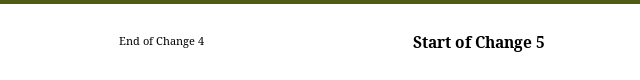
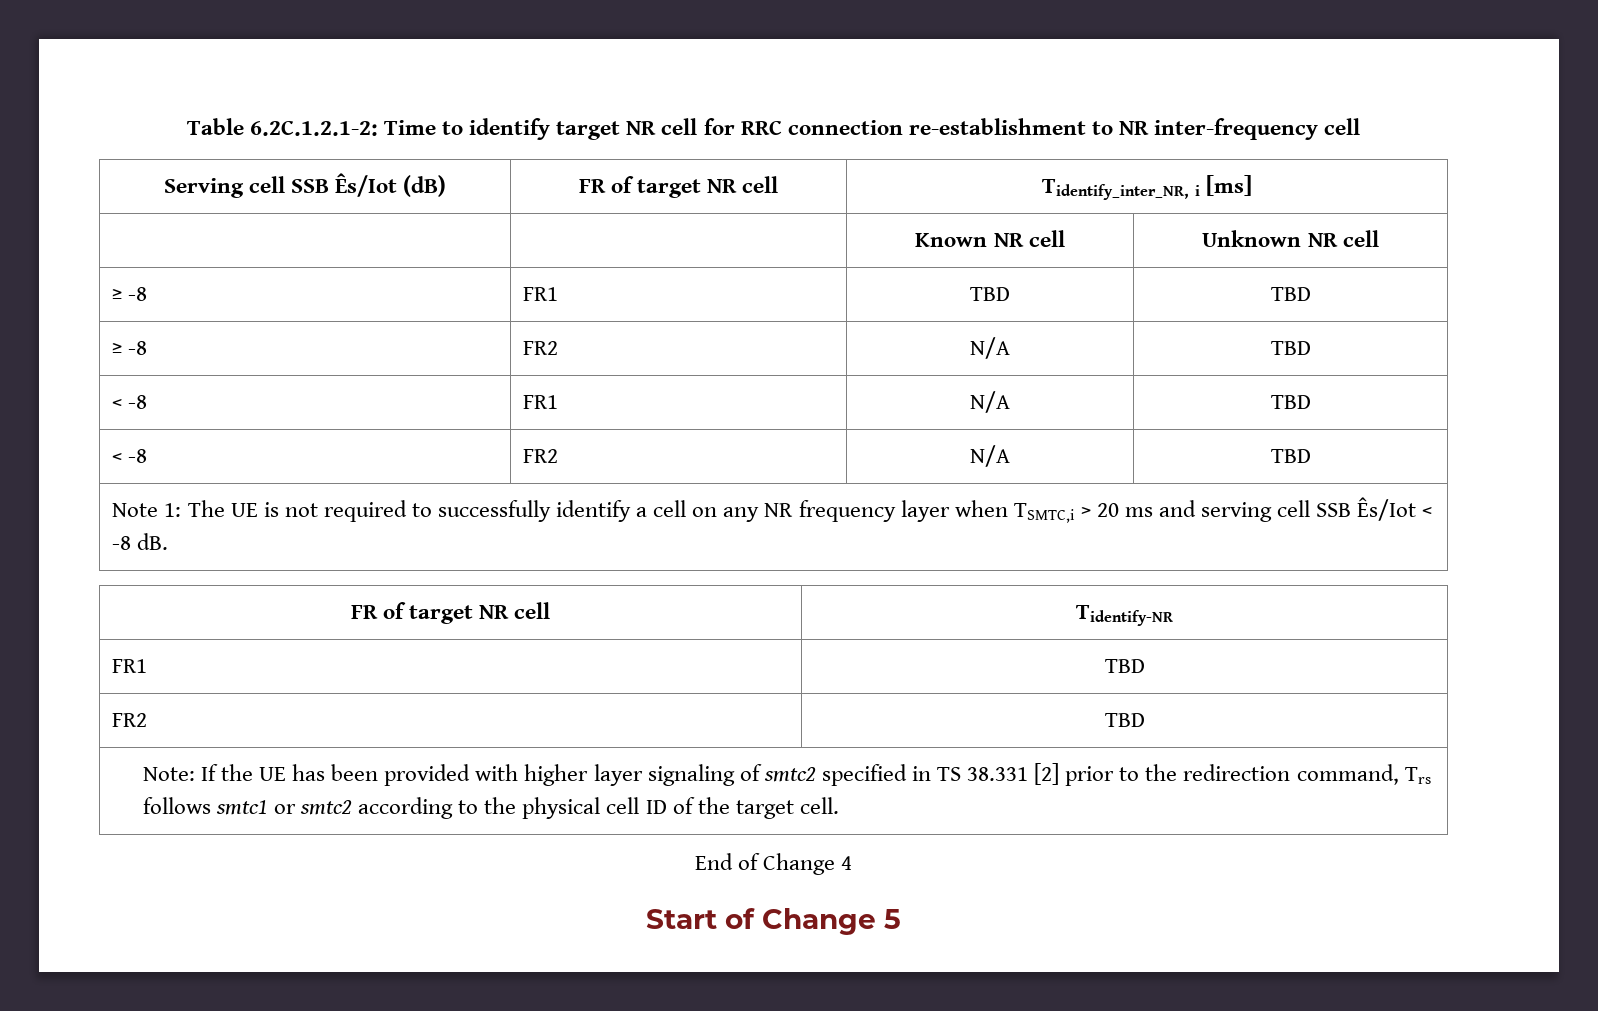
(118, 41) none -> [186,118,1361,140] [163,173,447,198] [578,176,779,198] [1041,175,1253,200] [915,230,1065,247] [1202,230,1379,247] [112,287,148,301] [523,287,559,301] [970,287,1010,301] [1270,287,1311,301] [112,341,148,355] [523,341,559,355] [970,337,1010,359] [1270,341,1311,355] [112,395,148,409] [523,395,559,409] [970,391,1010,413] [1270,395,1311,409] [112,449,148,463] [523,449,559,463] [970,445,1010,467] [1270,449,1311,463] [112,497,1433,523] [112,533,169,550] [350,602,551,624] [1076,605,1173,626] [112,659,148,673] [1104,659,1145,673] [112,713,148,727] [1104,713,1145,727] [142,763,1431,786] [142,797,839,819] Table 6.2C.1.2.1-2: Time to identify target NR cell for RRC connection re-establishment to NR inter-frequency cell // Serving cell SSB Ês/Iot (dB) | FR of target NR cell | Tidentify_inter_NR, i [ms] // | | Known NR cell | Unknown NR cell // ≥ -8 | FR1 | TBD | TBD // ≥ -8 | FR2 | N/A | TBD // < -8 | FR1 | N/A | TBD // < -8 | FR2 | N/A | TBD // Note 1: The UE is not required to successfully identify a cell on any NR frequency layer when TSMTC,i > 20 ms and serving cell SSB Ês/Iot < -8 dB. // FR of target NR cell | Tidentify-NR // FR1 | TBD // FR2 | TBD // Note: If the UE has been provided with higher layer signaling of smtc2 specified in TS 38.331 [2] prior to the redirection command, Trs follows smtc1 or smtc2 according to the physical cell ID of the target cell. //

